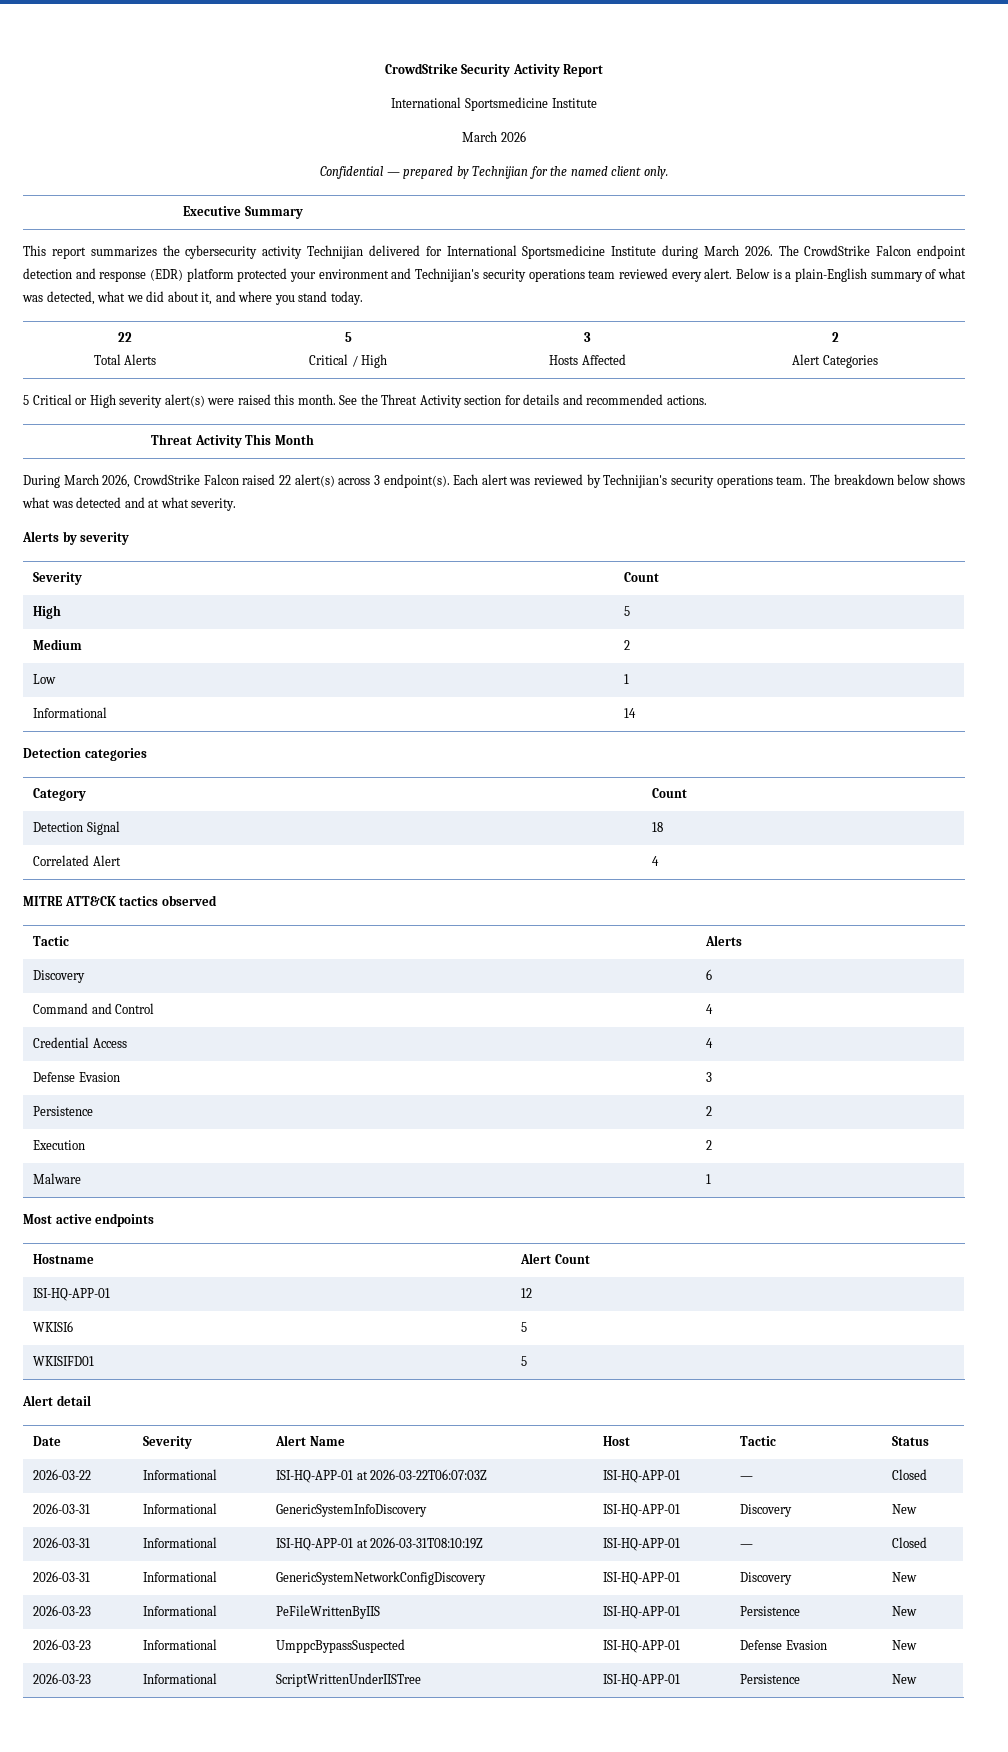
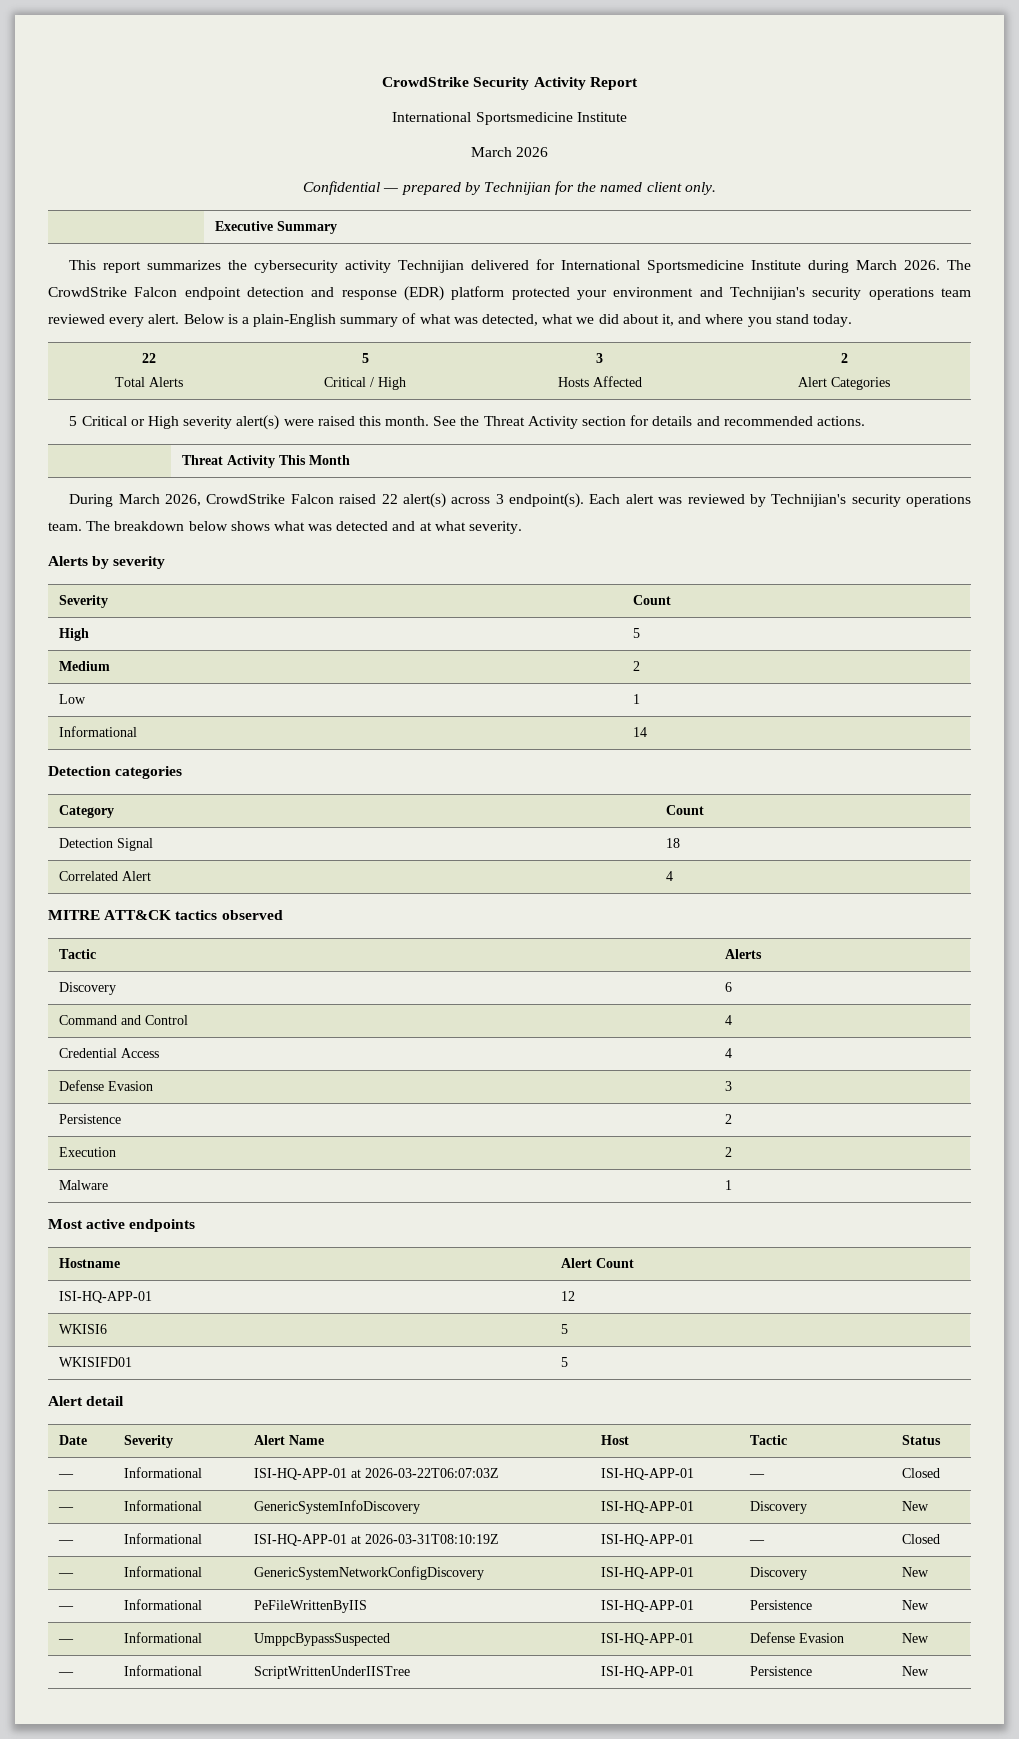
[33,1469,92,1480] 2026-03-22 -> [58,1474,75,1478] —
[33,1503,91,1514] 2026-03-31 -> [58,1507,75,1511] —
[33,1537,91,1548] 2026-03-31 -> [58,1540,75,1544] —
[33,1571,91,1582] 2026-03-31 -> [58,1573,75,1577] —
[33,1605,92,1616] 2026-03-23 -> [58,1606,75,1610] —
[33,1639,92,1650] 2026-03-23 -> [58,1639,75,1643] —
[33,1673,92,1684] 2026-03-23 -> [58,1672,75,1676] —

